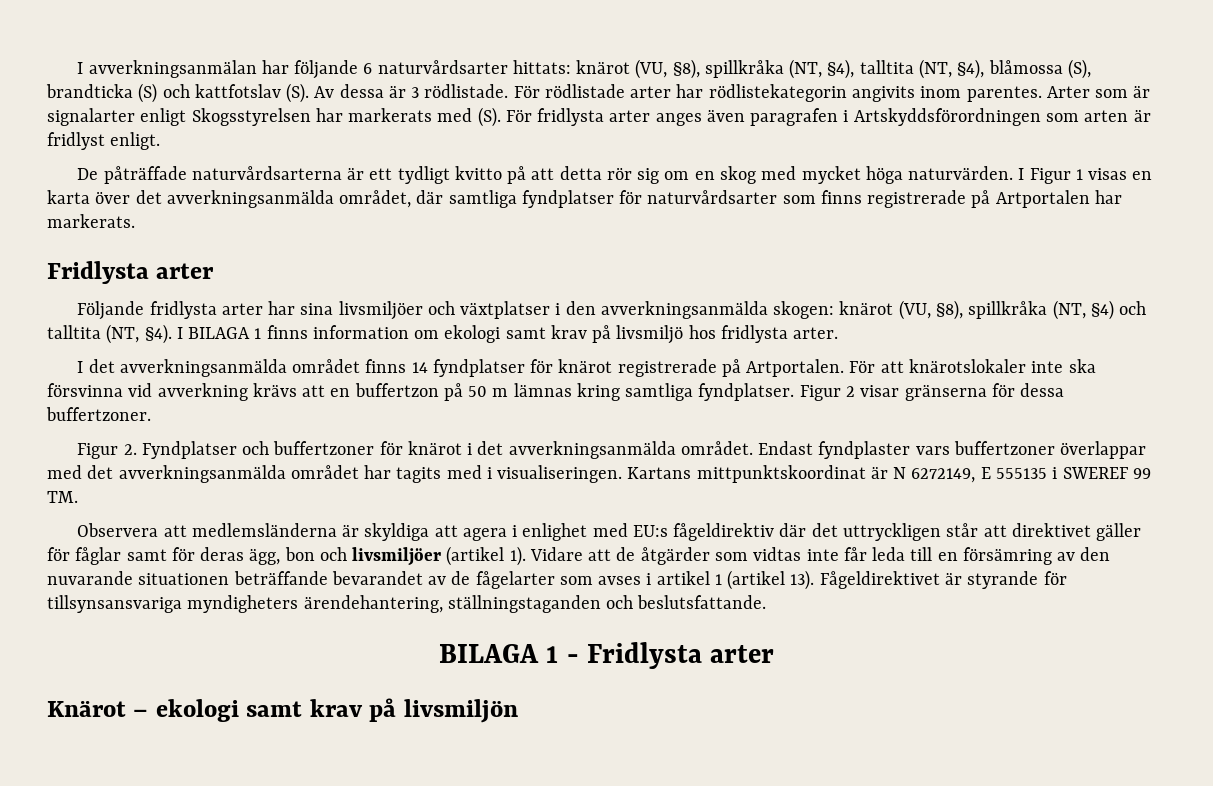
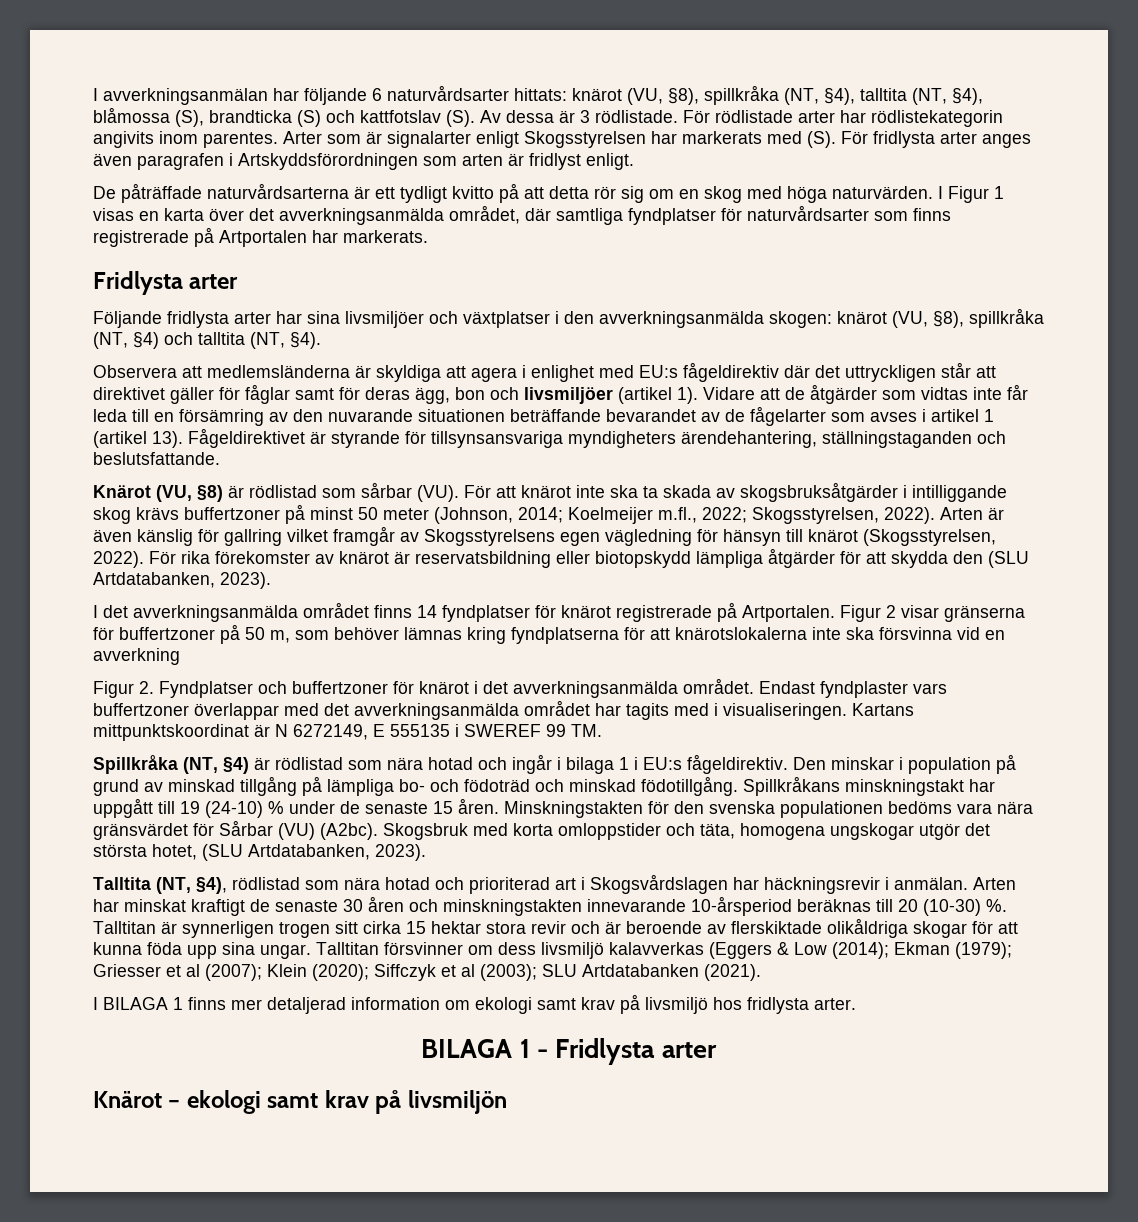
[801,166,861,184] mycket -> (782, 192) none
[176,325,839,344] [77,359,1096,377] [47,383,1065,401] [46,407,151,421] [77,441,1147,459] [47,465,1151,483] [47,491,78,503] I BILAGA 1 finns information om ekologi samt krav på livsmiljö hos fridlysta arter. // I det avverkningsanmälda området finns 14 fyndplatser för knärot registrerade på Artportalen. För att knärotslokaler inte ska försvinna vid avverkning krävs att en buffertzon på 50 m lämnas kring samtliga fyndplatser. Figur 2 visar gränserna för dessa buffertzoner. // Figur 2. Fyndplatser och buffertzoner för knärot i det avverkningsanmälda området. Endast fyndplaster vars buffertzoner överlappar med det avverkningsanmälda området har tagits med i visualiseringen. Kartans mittpunktskoordinat är N 6272149, E 555135 i SWEREF 99 TM. -> (321, 340) none
(767, 602) none -> [93,482,1007,502] [93,504,1004,524] [93,526,996,546] [93,548,1029,568] [93,572,271,589] [93,602,1025,622] [93,624,1005,644] [93,648,180,665] [93,678,947,698] [93,700,914,720] [93,724,602,741] [93,754,1016,774] [93,776,995,796] [93,798,1033,818] [93,820,990,840] [93,844,426,861] [93,874,1016,894] [93,896,1007,916] [93,918,1018,938] [93,942,1012,959] [93,964,761,981] [93,994,856,1014] // Knärot (VU, §8) är rödlistad som sårbar (VU). För att knärot inte ska ta skada av skogsbruksåtgärder i intilliggande skog krävs buffertzoner på minst 50 meter (Johnson, 2014; Koelmeijer m.fl., 2022; Skogsstyrelsen, 2022). Arten är även känslig för gallring vilket framgår av Skogsstyrelsens egen vägledning för hänsyn till knärot (Skogsstyrelsen, 2022). För rika förekomster av knärot är reservatsbildning eller biotopskydd lämpliga åtgärder för att skydda den (SLU Artdatabanken, 2023). // I det avverkningsanmälda området finns 14 fyndplatser för knärot registrerade på Artportalen. Figur 2 visar gränserna för buffertzoner på 50 m, som behöver lämnas kring fyndplatserna för att knärotslokalerna inte ska försvinna vid en avverkning // Figur 2. Fyndplatser och buffertzoner för knärot i det avverkningsanmälda området. Endast fyndplaster vars buffertzoner överlappar med det avverkningsanmälda området har tagits med i visualiseringen. Kartans mittpunktskoordinat är N 6272149, E 555135 i SWEREF 99 TM. // Spillkråka (NT, §4) är rödlistad som nära hotad och ingår i bilaga 1 i EU:s fågeldirektiv. Den minskar i population på grund av minskad tillgång på lämpliga bo- och födoträd och minskad födotillgång. Spillkråkans minskningstakt har uppgått till 19 (24-10) % under de senaste 15 åren. Minskningstakten för den svenska populationen bedöms vara nära gränsvärdet för Sårbar (VU) (A2bc). Skogsbruk med korta omloppstider och täta, homogena ungskogar utgör det största hotet, (SLU Artdatabanken, 2023). // Talltita (NT, §4), rödlistad som nära hotad och prioriterad art i Skogsvårdslagen har häckningsrevir i anmälan. Arten har minskat kraftigt de senaste 30 åren och minskningstakten innevarande 10-årsperiod beräknas till 20 (10-30) %. Talltitan är synnerligen trogen sitt cirka 15 hektar stora revir och är beroende av flerskiktade olikåldriga skogar för att kunna föda upp sina ungar. Talltitan försvinner om dess livsmiljö kalavverkas (Eggers & Low (2014); Ekman (1979); Griesser et al (2007); Klein (2020); Siffczyk et al (2003); SLU Artdatabanken (2021). // I BILAGA 1 finns mer detaljerad information om ekologi samt krav på livsmiljö hos fridlysta arter.

